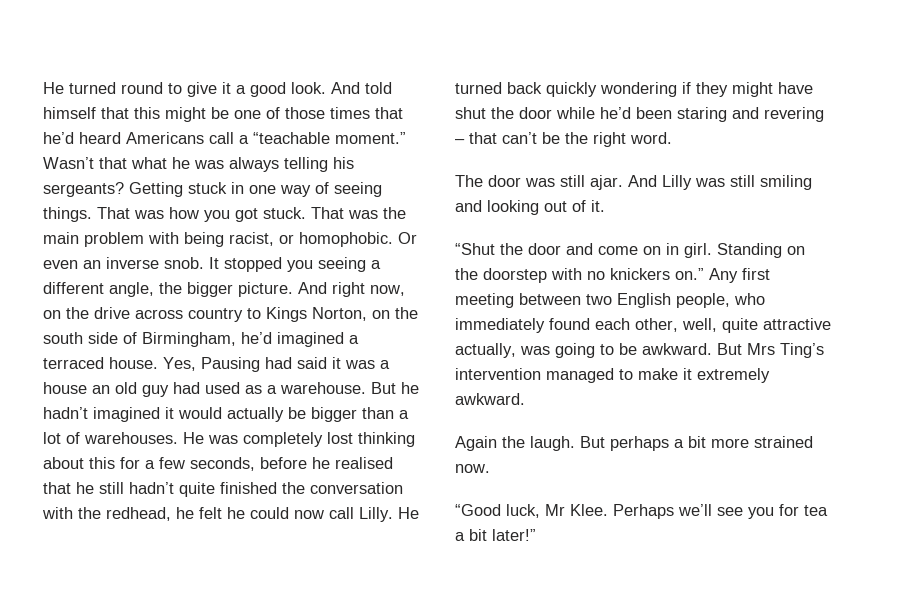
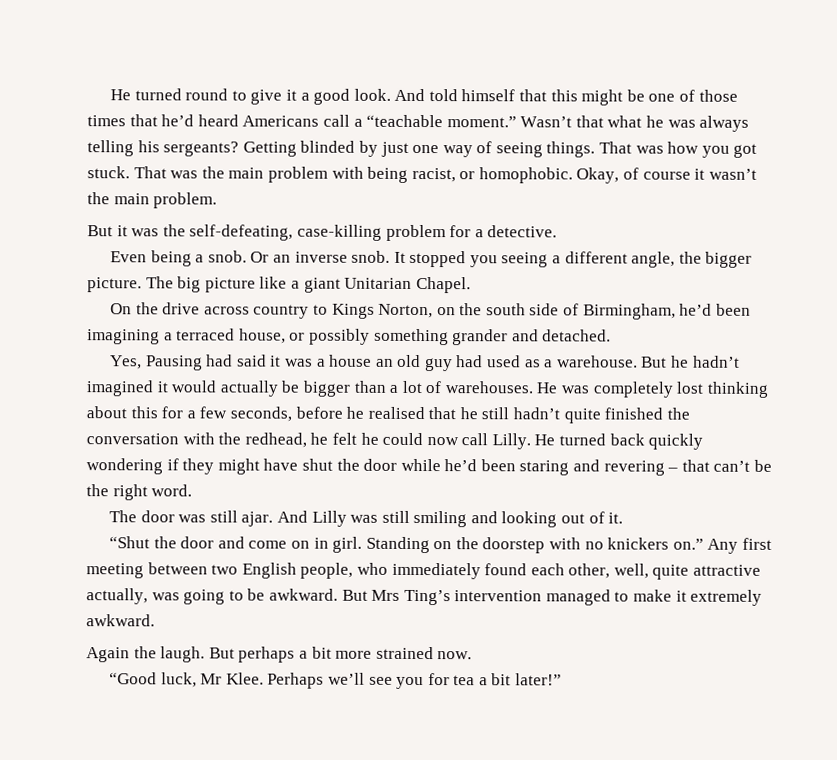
[188,182,244,194] stuck in -> [300,140,409,157] blinded by just
[398,232,417,244] [43,260,78,269] Or even -> [576,167,757,184] [87,192,218,209] [87,224,558,242] [109,250,270,267] Okay, of course it wasn’t the main problem. // But it was the self-defeating, case-killing problem for a detective. // Even being a snob. Or
[298,282,405,297] [43,310,61,319] And right now, on -> [145,276,471,294] [109,303,132,315] The big picture like a giant Unitarian Chapel. // On
[277,332,359,347] [43,357,158,369] imagined a terraced house. -> [715,303,751,316] [87,328,612,346] been imagining a terraced house, or possibly something grander and detached. //

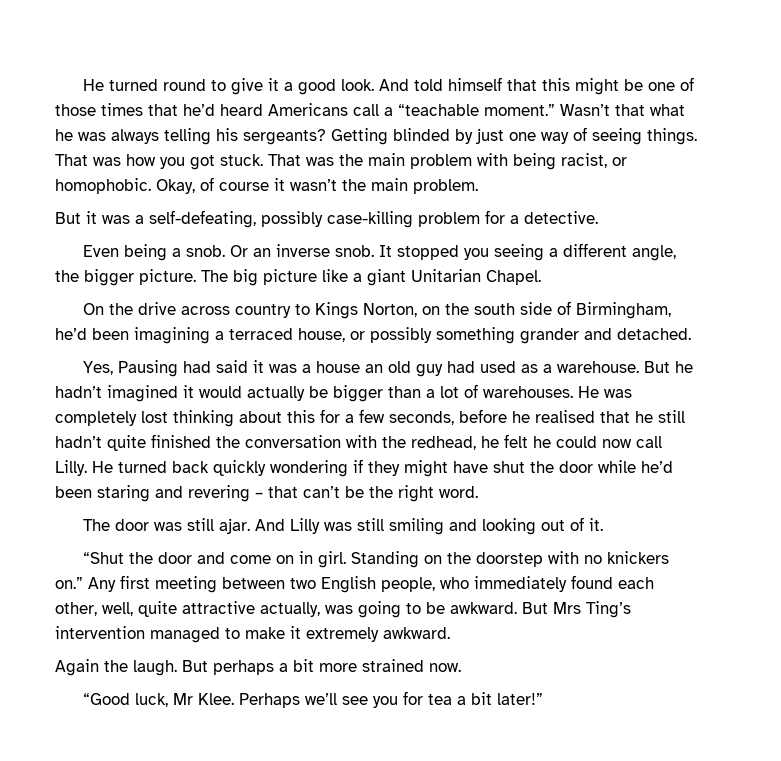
[162,224,294,241] the self-defeating, -> [135,210,323,228] a self-defeating, possibly

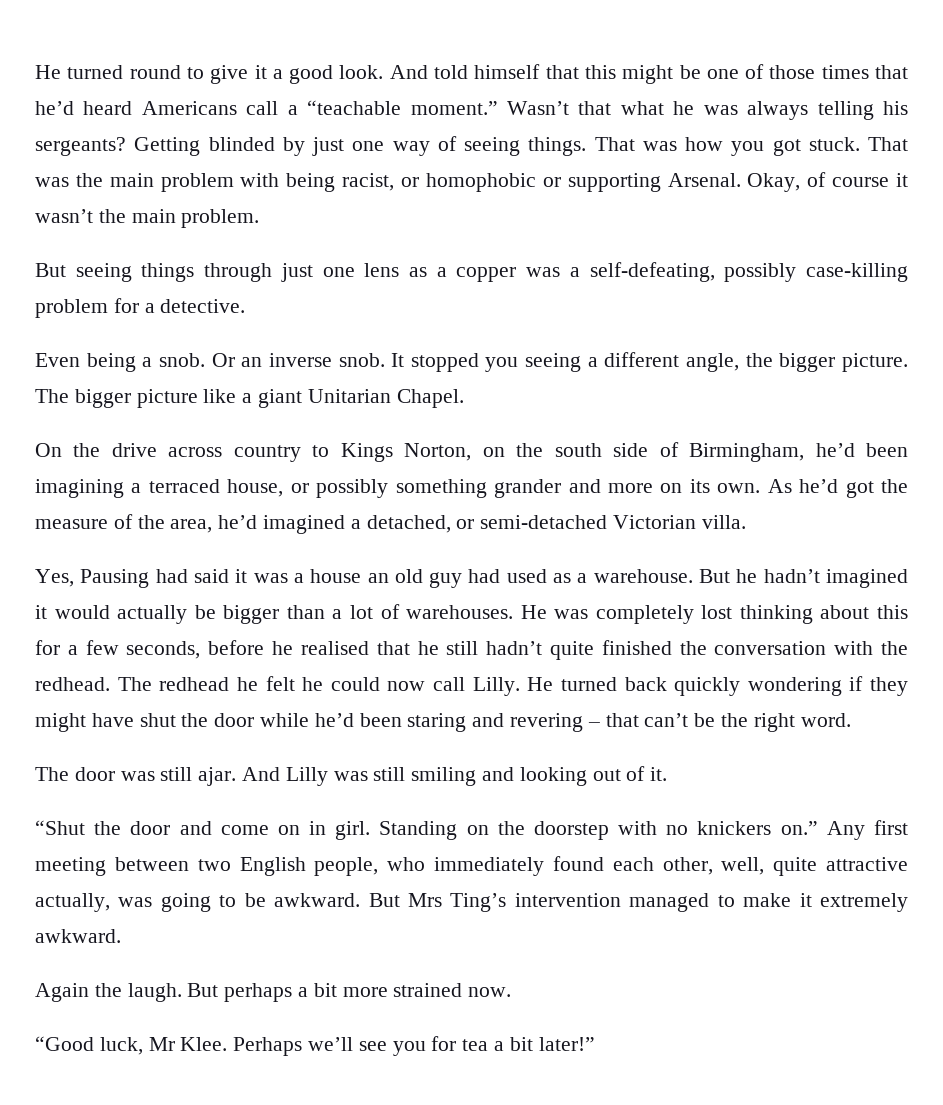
[55,178,151,194] homophobic. -> [425,173,741,192] homophobic or supporting Arsenal.
[86,211,97,224] it -> [75,263,517,282] seeing things through just one lens as a copper
[233,269,258,286] big -> [74,389,131,408] bigger
[617,328,691,340] detached. -> [607,479,908,498] [35,514,746,534] more on its own. As he’d got the measure of the area, he’d imagined a detached, or semi-detached Victorian villa.
[411,436,476,450] redhead, -> [35,677,230,691] redhead. The redhead

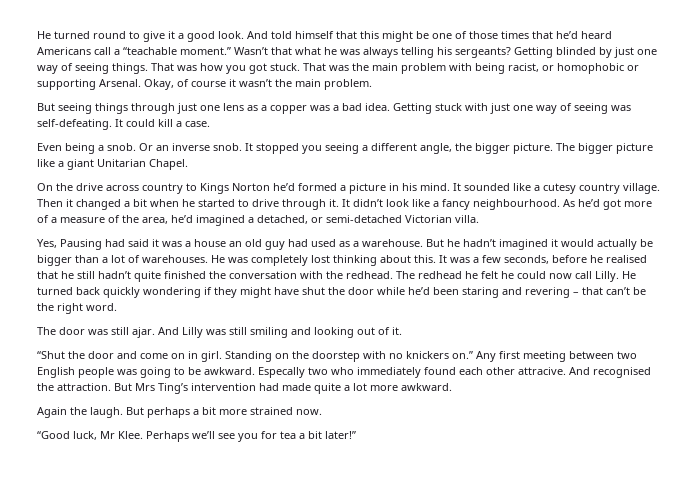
[589,262,908,282] [35,298,246,318] self-defeating, possibly case-killing problem for a detective. -> [342,103,631,114] [37,119,210,130] bad idea. Getting stuck with just one way of seeing was self-defeating. It could kill a case.
[404,442,908,462] [35,479,908,498] Norton, on the south side of Birmingham, he’d been imagining a terraced house, or possibly something grander and more on its own. As he’d got the -> [232,183,660,194] [37,199,652,210] [37,215,57,223] Norton he’d formed a picture in his mind. It sounded like a cutesy country village. Then it changed a bit when he started to drive through it. It didn’t look like a fancy neighbourhood. As he’d got more of a
[877,605,908,619] [35,640,60,655] this for -> [414,255,470,263] this. It was
[314,856,909,876] [35,893,110,912] people, who immediately found each other, well, quite attractive actually, -> [78,367,114,378] people
[368,893,909,912] But Mrs Ting’s intervention managed to make it extremely -> [258,367,651,378] [37,383,398,394] Especally two who immediately found each other attracive. And recognised the attraction. But Mrs Ting’s intervention had made quite a lot more

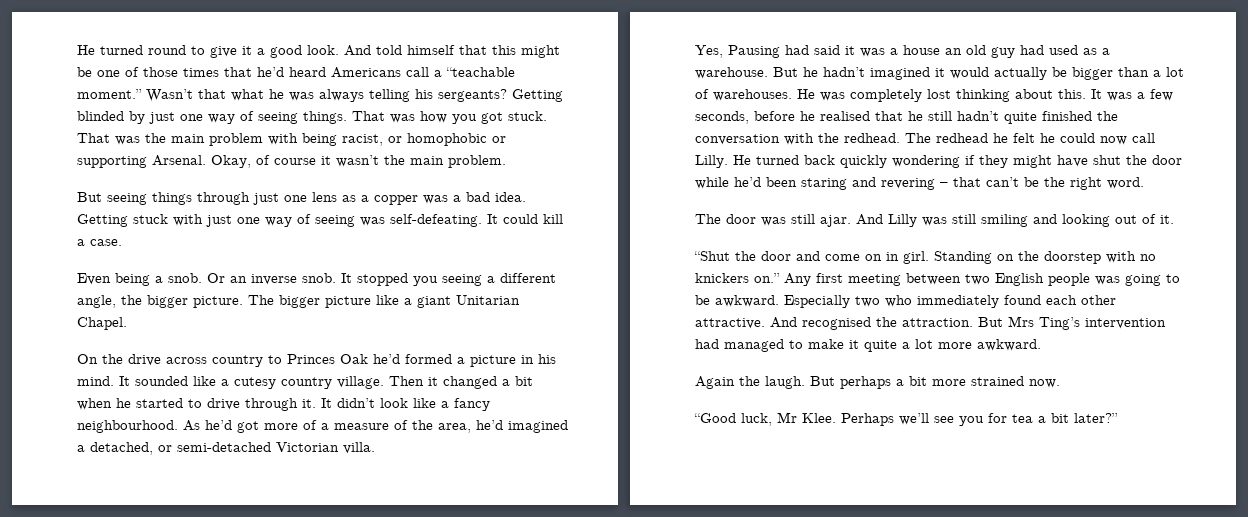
[200,183,270,194] Kings Norton -> [287,354,368,364] Princes Oak
[258,367,305,378] Especally -> [784,295,850,308] Especially
[518,367,566,375] attracive. -> [695,318,765,329] attractive.
[282,383,311,391] made -> [724,339,859,352] managed to make it
[325,431,356,439] later!” -> [1074,413,1118,423] later?”

